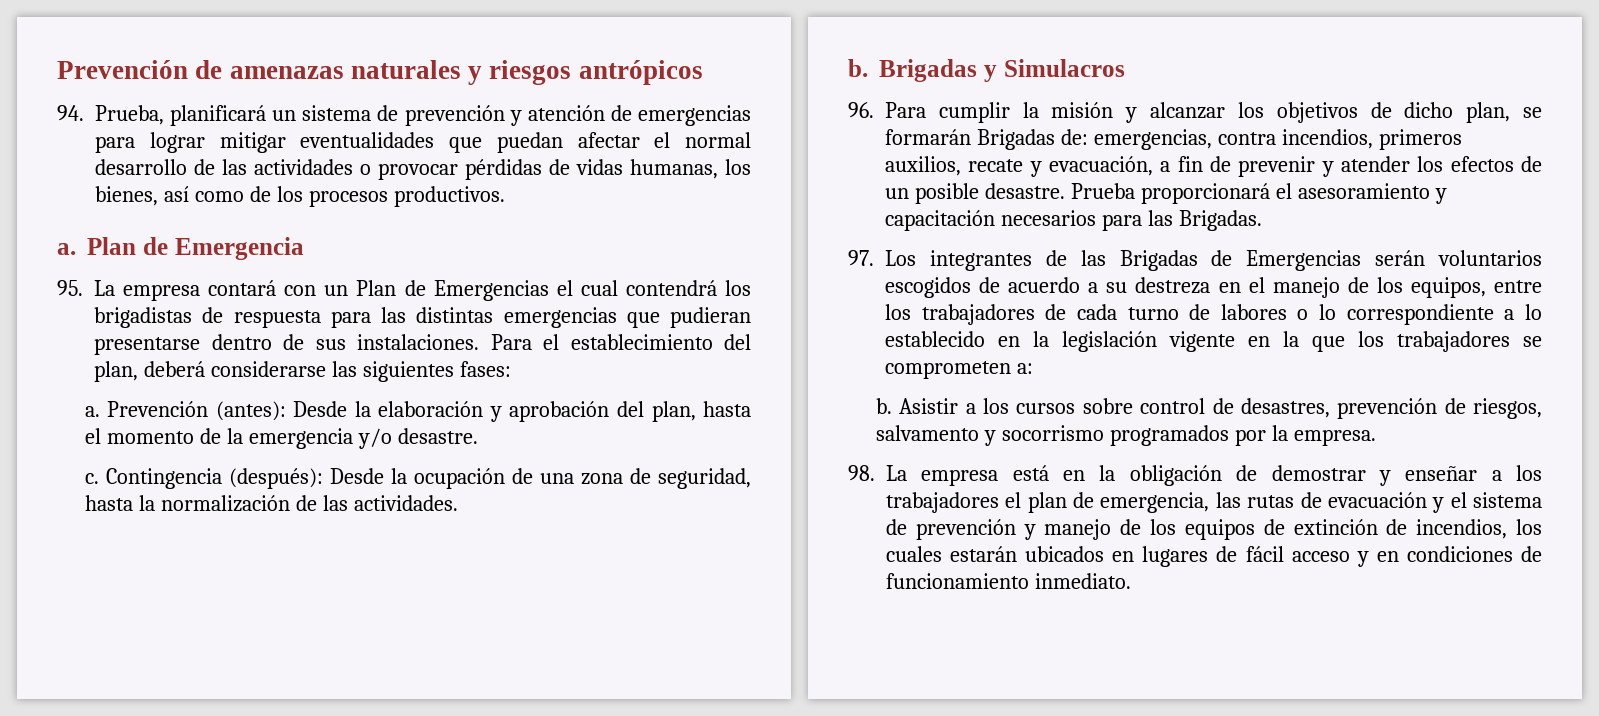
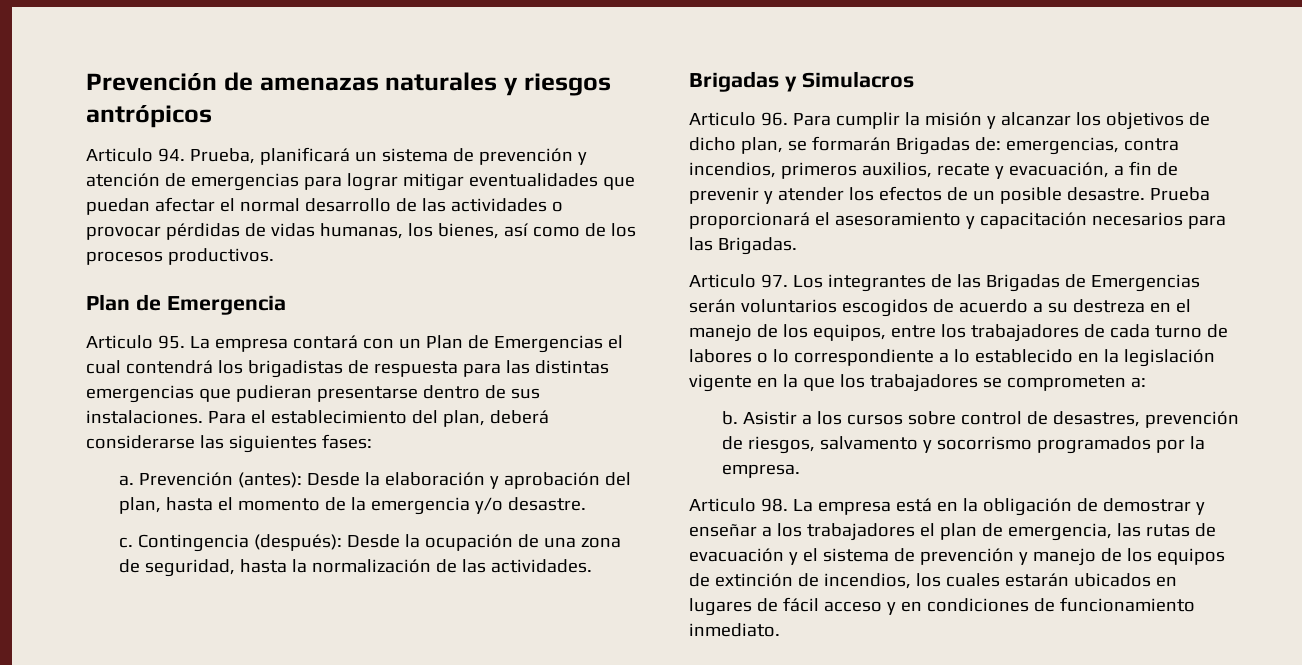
(703, 72) none -> [86,148,153,162] Articulo
[57,243,76,255] a. -> (274, 256) none
(304, 248) none -> [86,335,153,349] Articulo
[848,59,868,77] b. -> (593, 566) none
(1125, 68) none -> [689,112,756,126] Articulo
(1262, 220) none -> [689,274,756,288] Articulo
(1376, 437) none -> [689,498,756,512] Articulo

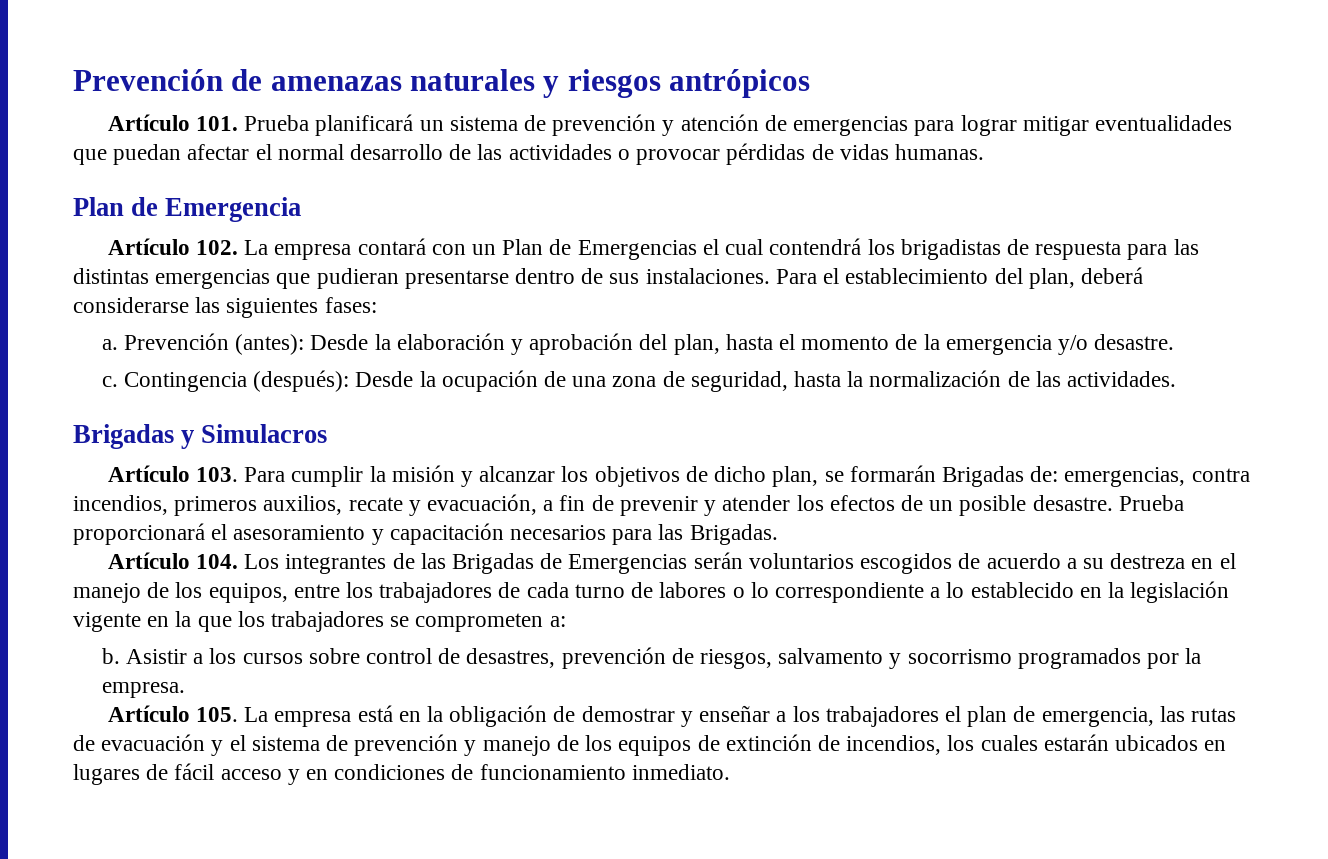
[86,148,255,164] Articulo 94. Prueba, -> [107,114,310,131] Artículo 101. Prueba
[319,223,636,239] [86,248,274,265] humanas, los bienes, así como de los procesos productivos. -> [894,144,984,160] humanas.
[86,335,185,349] Articulo 95. -> [107,238,239,255] Artículo 102.
[689,112,788,126] Articulo 96. -> [107,465,239,482] Artículo 103.
[689,274,788,288] Articulo 97. -> [107,552,239,569] Artículo 104.
[689,498,788,512] Articulo 98. -> [107,705,239,722] Artículo 105.

